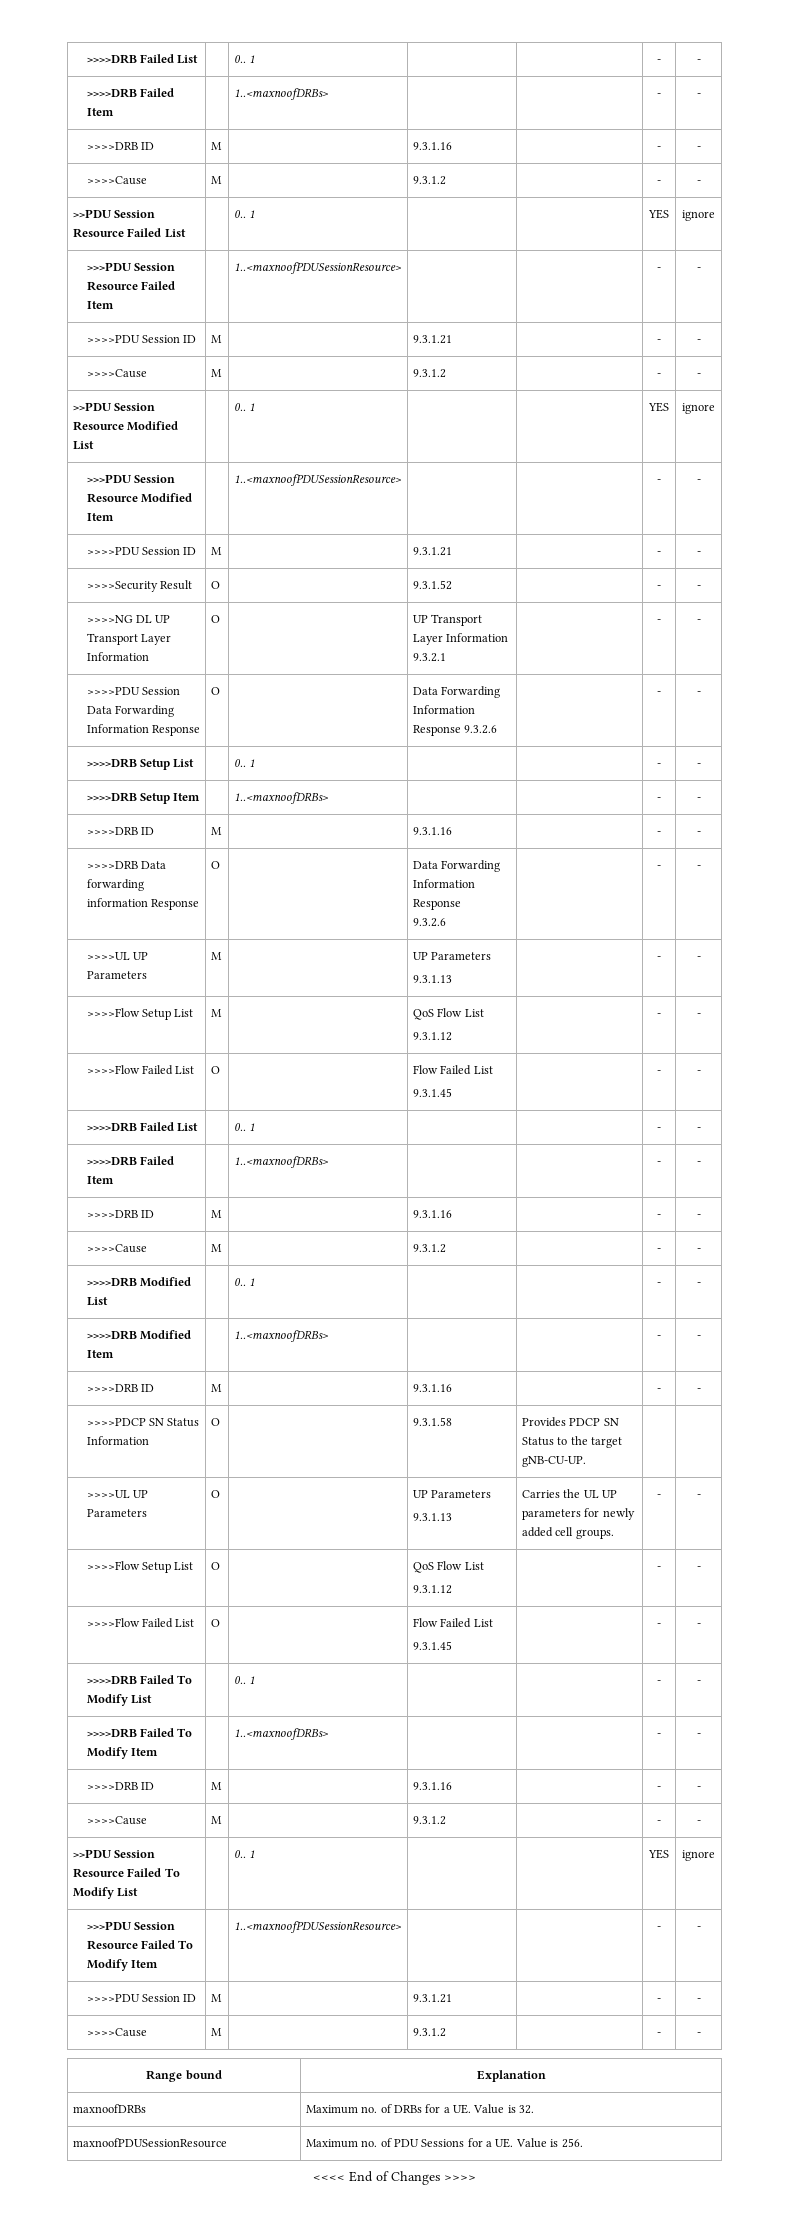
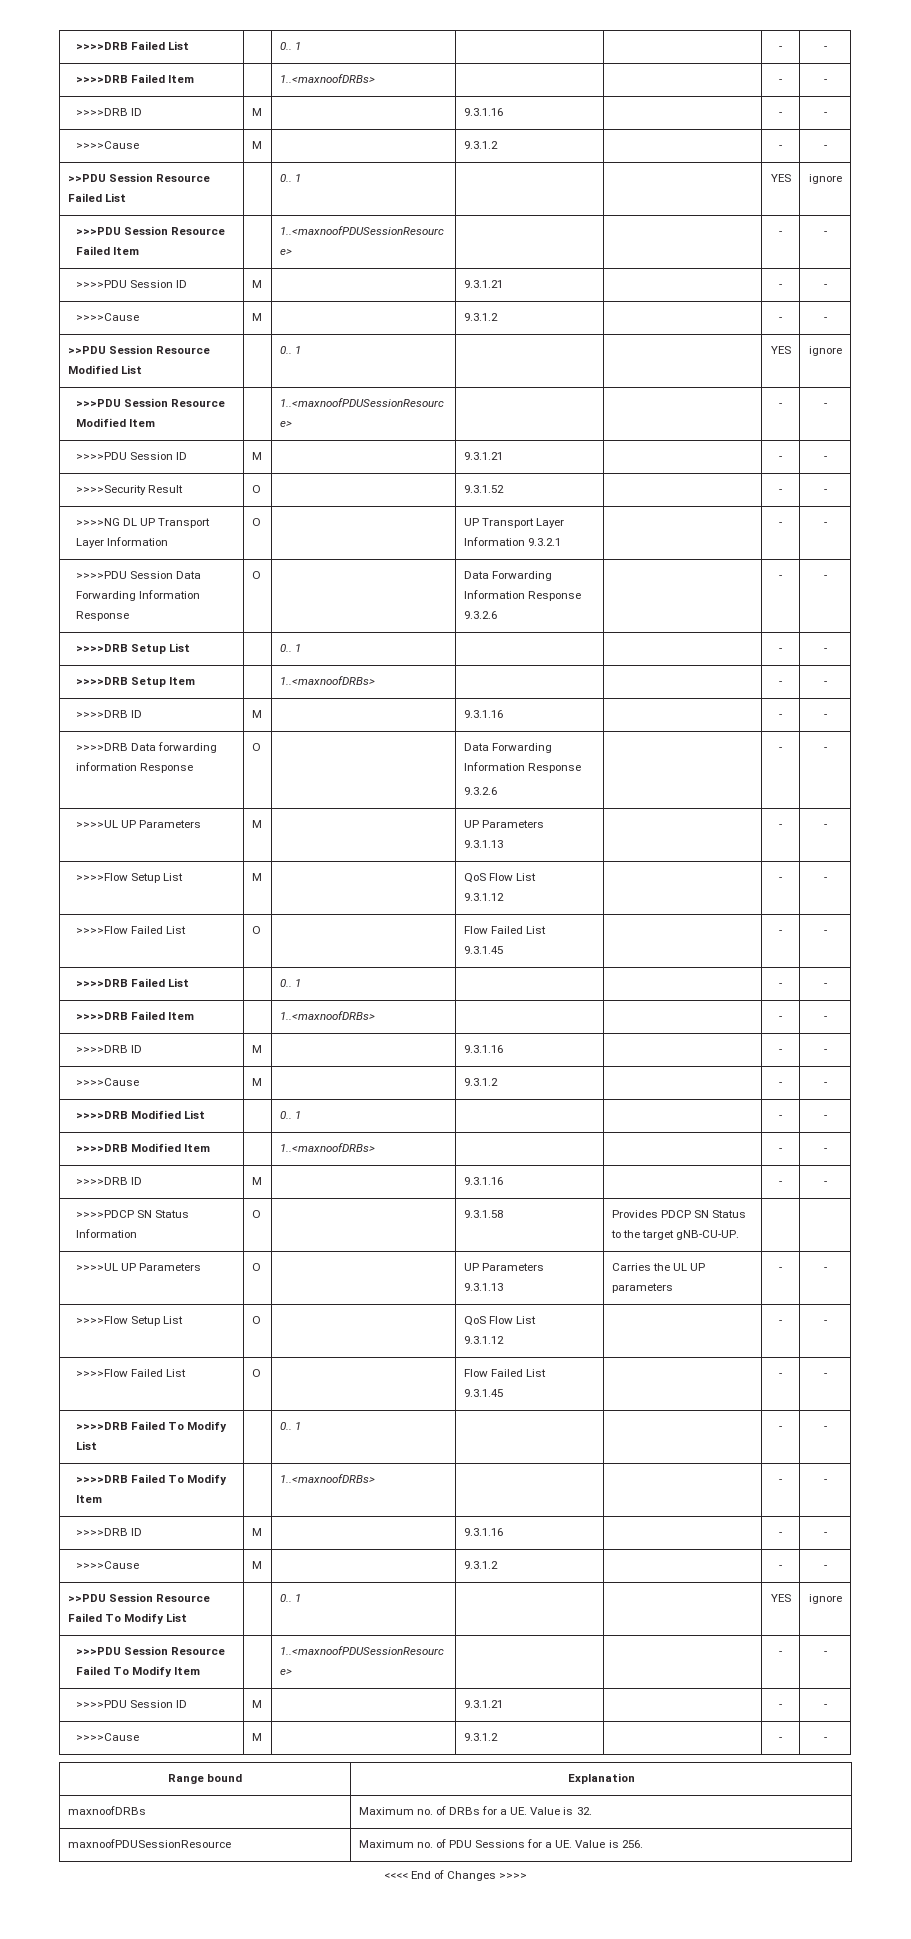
[584,1508,635,1520] [521,1527,614,1539] for newly added cell groups. -> (673, 1288) none

